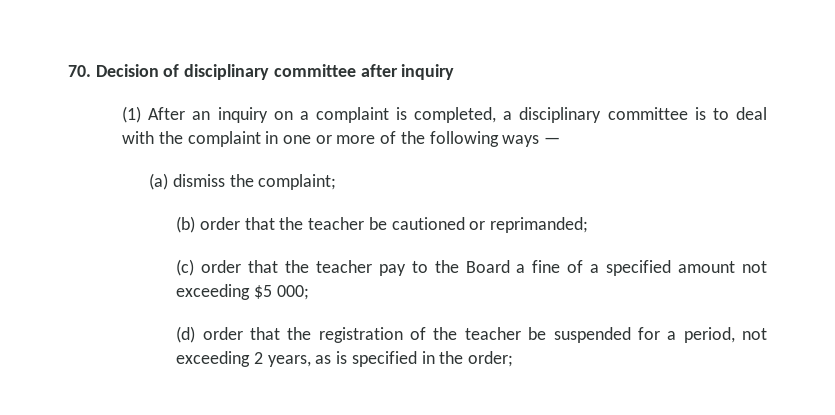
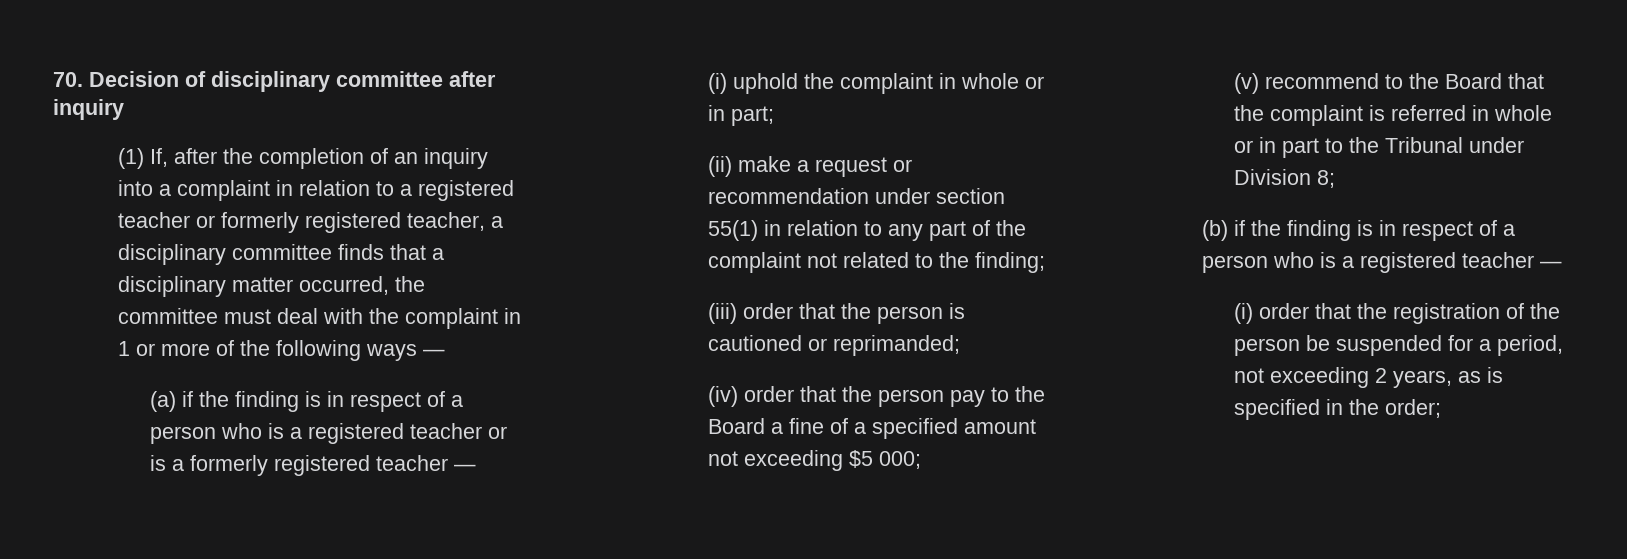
[148,107,186,120] After -> [149,148,388,169] If, after the completion of
[273,111,293,120] on -> [117,180,153,196] into
[396,107,729,123] is completed, a disciplinary committee is to -> [275,180,514,201] [117,212,503,233] [117,244,444,265] [117,276,425,297] [117,308,271,324] in relation to a registered teacher or formerly registered teacher, a disciplinary committee finds that a disciplinary matter occurred, the committee must
[283,135,312,144] one -> [117,341,130,356] 1
[172,174,337,190] [176,216,387,233] dismiss the complaint; // (b) order that the teacher be -> [182,391,464,412] [150,423,508,444] [150,455,477,476] [708,73,1045,94] [708,105,775,126] [708,156,913,177] [708,188,1006,204] [708,220,1027,241] [708,252,1046,273] [708,303,966,324] if the finding is in respect of a person who is a registered teacher or is a formerly registered teacher — // (i) uphold the complaint in whole or in part; // (ii) make a request or recommendation under section 55(1) in relation to any part of the complaint not related to the finding; // (iii) order that the person is
[176,259,372,276] (c) order that the teacher -> [708,386,945,407] (iv) order that the person
[176,326,196,343] (d) -> [1234,73,1545,94] [1234,105,1553,126] [1234,137,1525,158] [1234,169,1336,188] [1202,220,1516,241] [1202,252,1563,273] [1234,303,1254,324] (v) recommend to the Board that the complaint is referred in whole or in part to the Tribunal under Division 8; // (b) if the finding is in respect of a person who is a registered teacher — // (i)
[464,327,521,340] teacher -> [1234,338,1301,356] person

